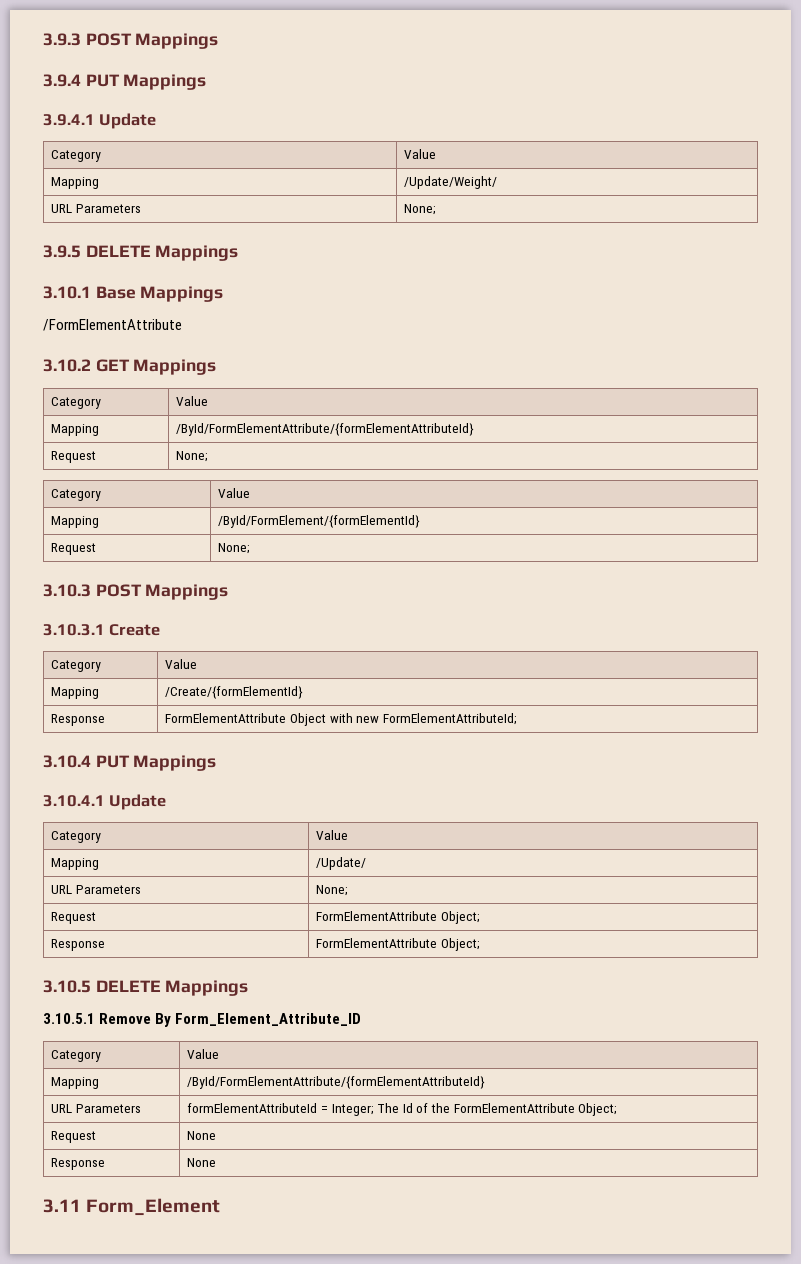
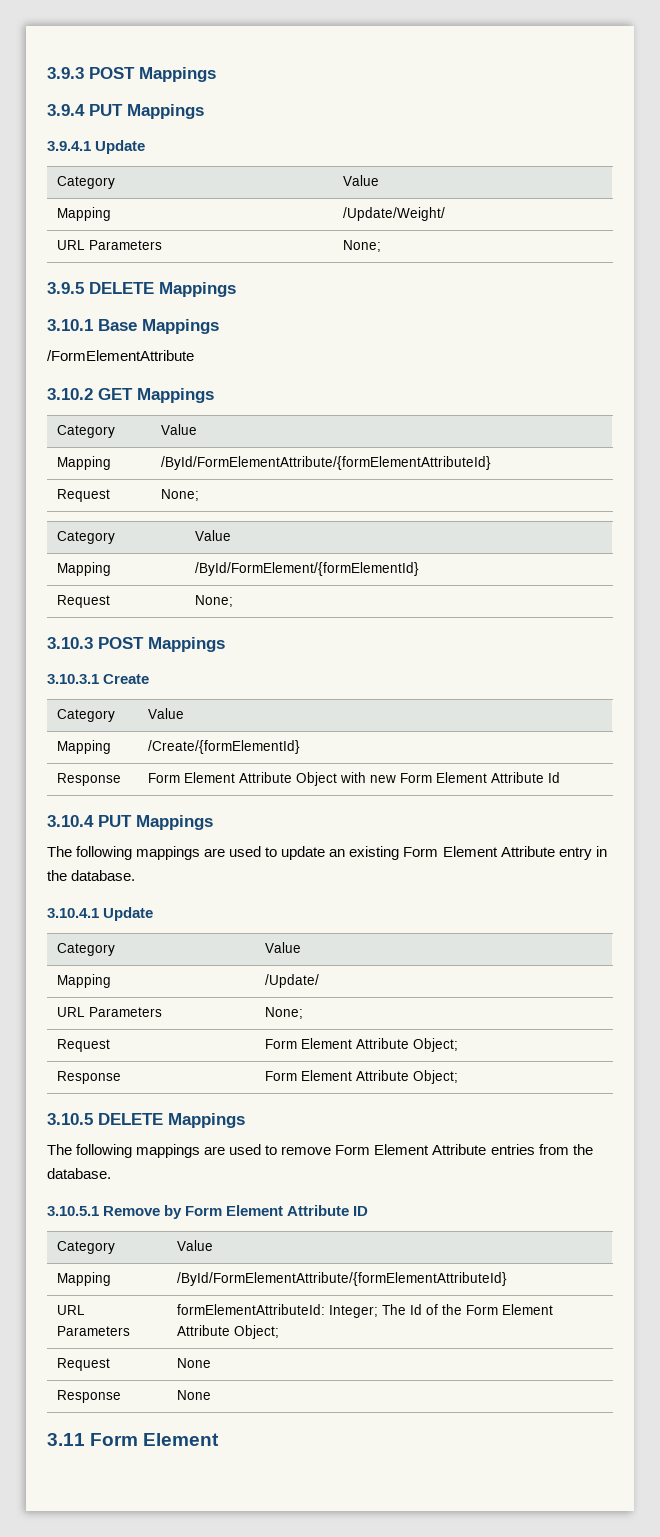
[165,713,517,726] [43,755,217,771] FormElementAttribute Object with new FormElementAttributeId; // 3.10.4 PUT Mappings -> [148,772,561,786] [47,815,213,830] [47,846,607,860] [47,870,136,881] Form Element Attribute Object with new Form Element Attribute Id // 3.10.4 PUT Mappings // The following mappings are used to update an existing Form Element Attribute entry in the database.
[316,911,438,921] FormElementAttribute -> [265,1038,410,1049] Form Element Attribute
[316,938,438,948] FormElementAttribute -> [265,1070,410,1081] Form Element Attribute
[43,1013,362,1027] 3.10.5.1 Remove By Form_Element_Attribute_ID -> [47,1144,593,1158] [47,1168,111,1179] [47,1205,369,1219] The following mappings are used to remove Form Element Attribute entries from the database. // 3.10.5.1 Remove by Form Element Attribute ID
[187,1103,328,1113] formElementAttributeId = -> [177,1304,326,1315] formElementAttributeId:
[453,1103,575,1113] FormElementAttribute -> [466,1304,554,1315] [177,1325,231,1336] Form Element Attribute
[86,1198,221,1216] Form_Element -> [90,1433,220,1446] Form Element

